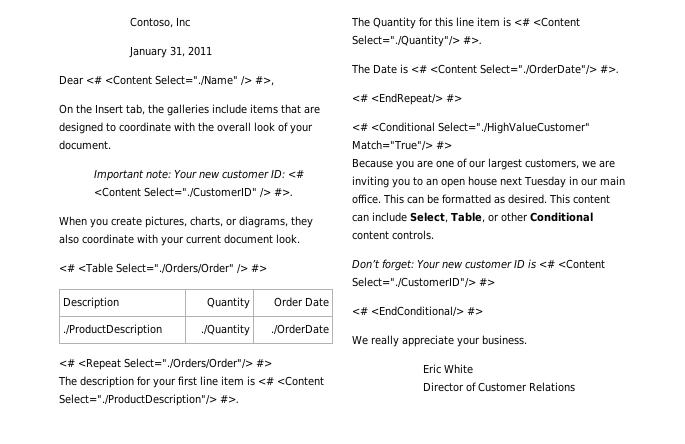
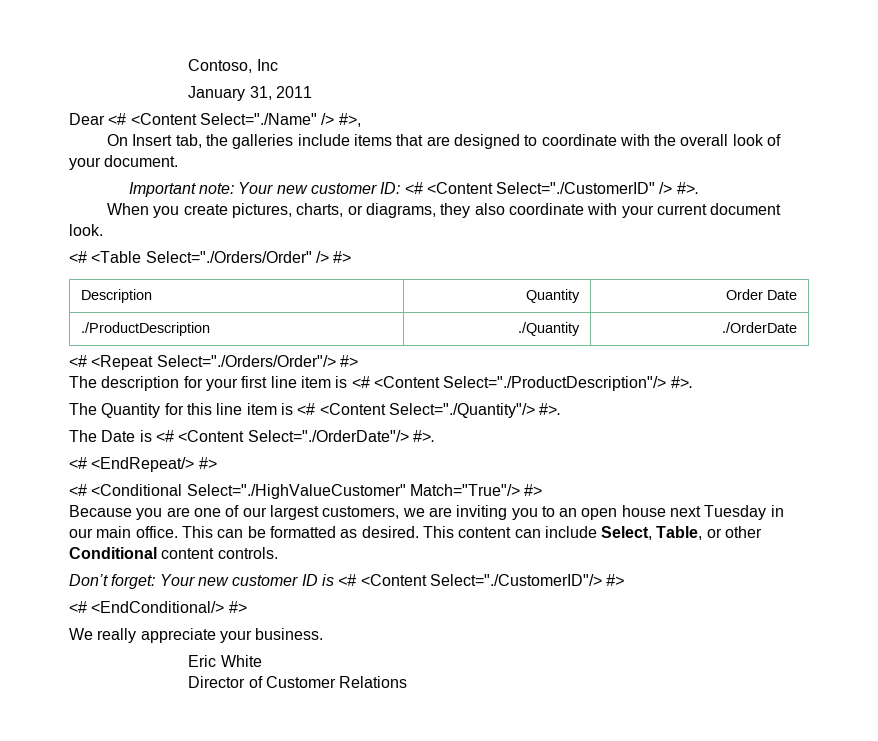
[76,104,92,114] the -> (128, 140) none

